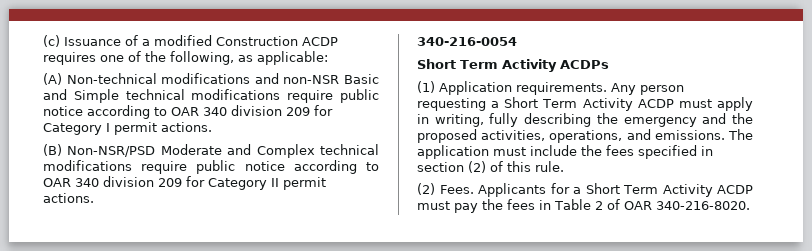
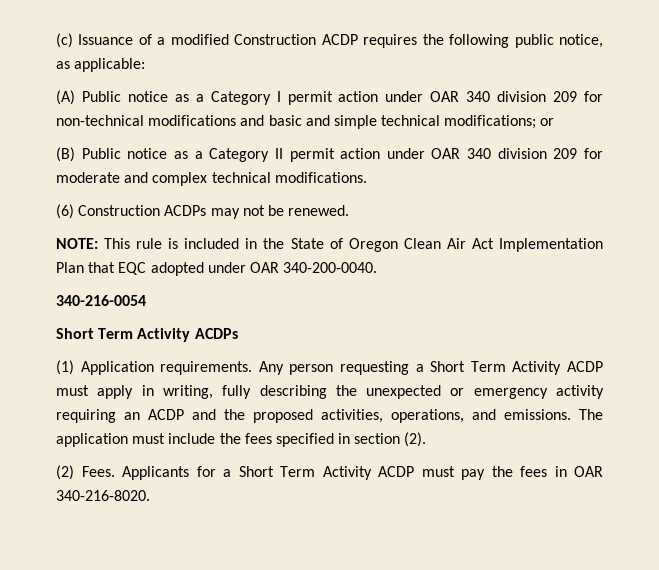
[100,51,234,65] one of the following, -> [422,34,603,48] the following public notice,
[66,73,379,84] [43,89,380,103] [43,105,333,119] [43,122,212,135] [43,144,379,158] [43,160,379,174] [43,176,326,190] [43,193,94,203] Non-technical modifications and non-NSR Basic and Simple technical modifications require public notice according to OAR 340 division 209 for Category I permit actions. // (B) Non-NSR/PSD Moderate and Complex technical modifications require public notice according to OAR 340 division 209 for Category II permit actions. -> [81,91,604,105] [56,115,555,129] [56,147,604,162] [56,172,367,186] [56,204,350,219] [56,238,604,252] [56,262,378,276] Public notice as a Category I permit action under OAR 340 division 209 for non-technical modifications and basic and simple technical modifications; or // (B) Public notice as a Category II permit action under OAR 340 division 209 for moderate and complex technical modifications. // (6) Construction ACDPs may not be renewed. // NOTE: This rule is included in the State of Oregon Clean Air Act Implementation Plan that EQC adopted under OAR 340-200-0040.
[623,117,697,127] emergency -> [366,385,604,399] [56,409,184,423] unexpected or emergency activity requiring an ACDP
[468,161,564,173] (2) of this rule. -> [404,432,427,447] (2).
[554,199,620,210] Table 2 of -> (567, 471) none

